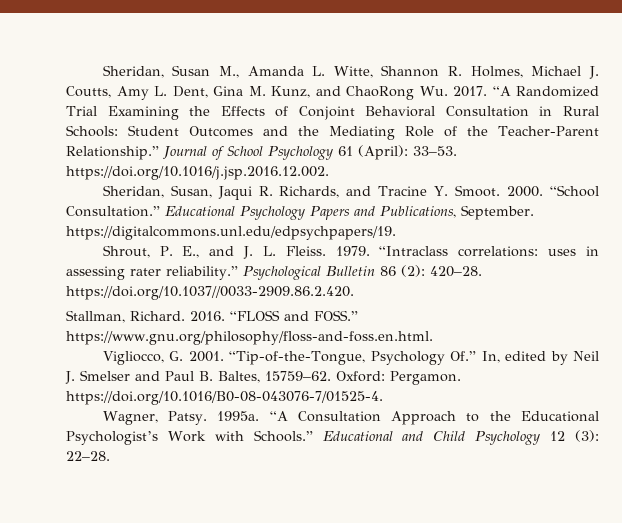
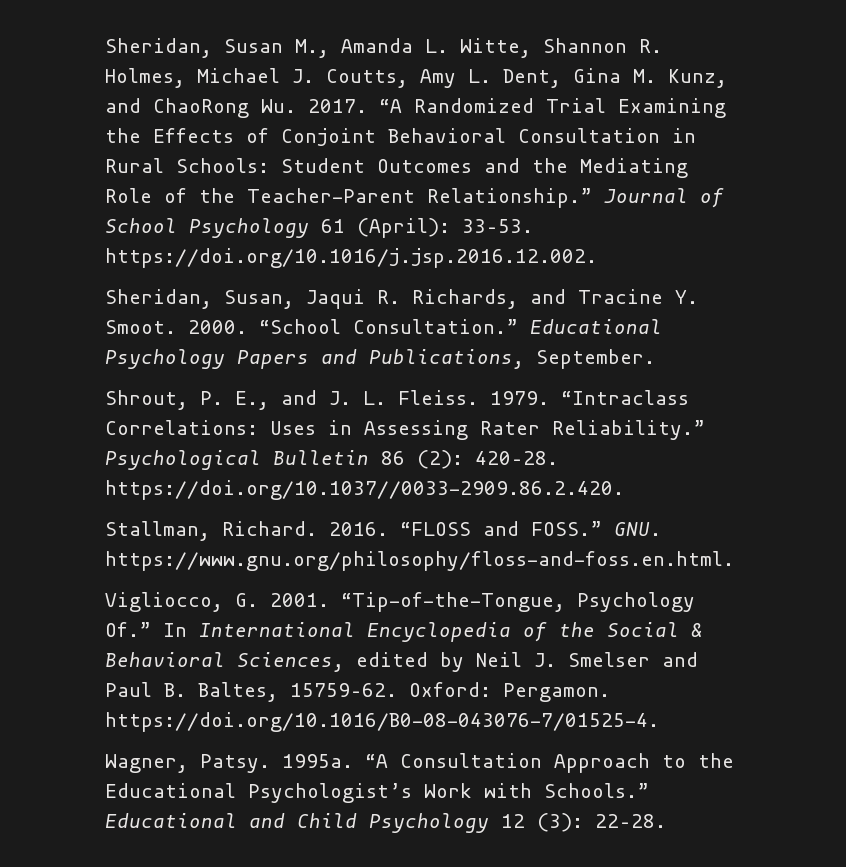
[66,226,396,240] https://digitalcommons.unl.edu/edpsychpapers/19. -> (655, 359) none
[458,246,599,257] [66,266,238,280] correlations: uses in assessing rater reliability.” -> [105,420,705,440] Correlations: Uses in Assessing Rater Reliability.”
(358, 315) none -> [614,522,661,536] GNU.
[481,351,500,363] In, -> [163,622,703,642] [105,652,344,672] In International Encyclopedia of the Social & Behavioral Sciences,

